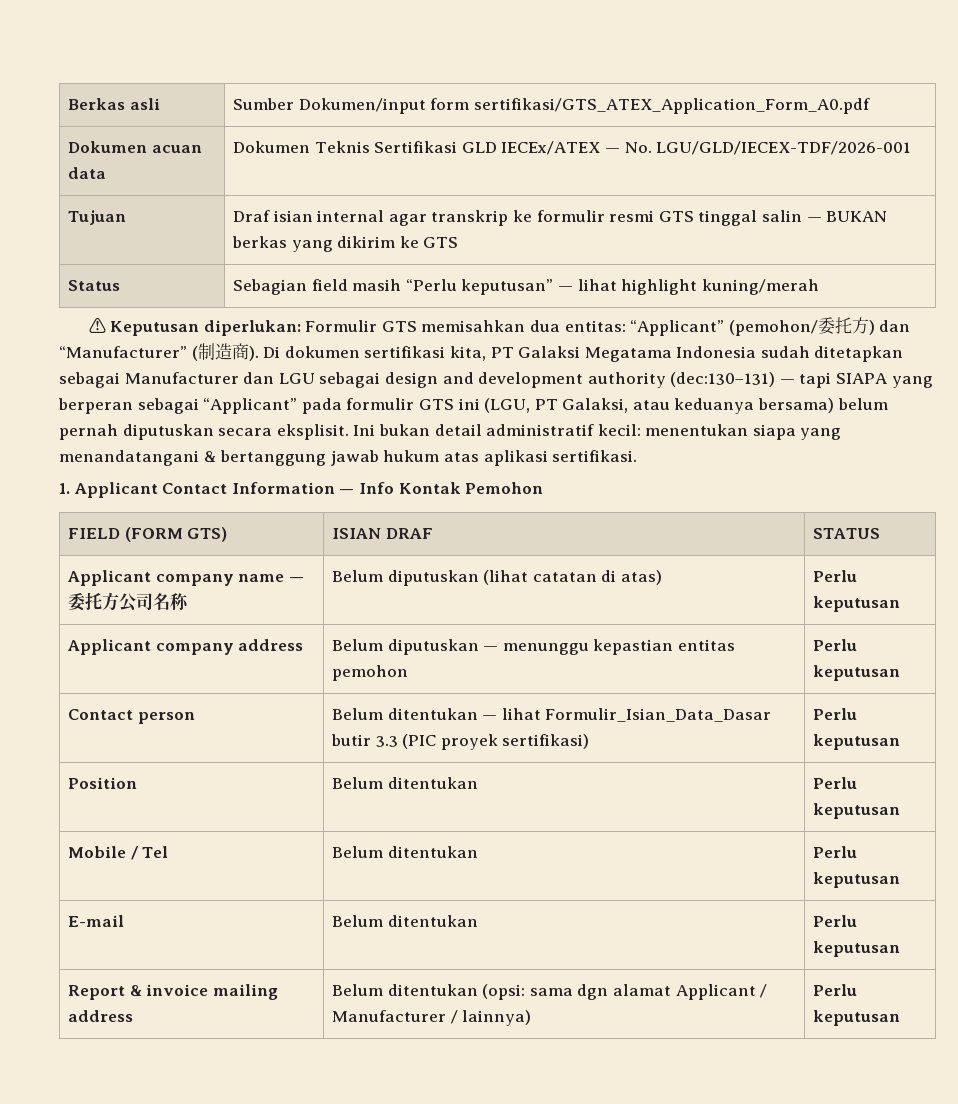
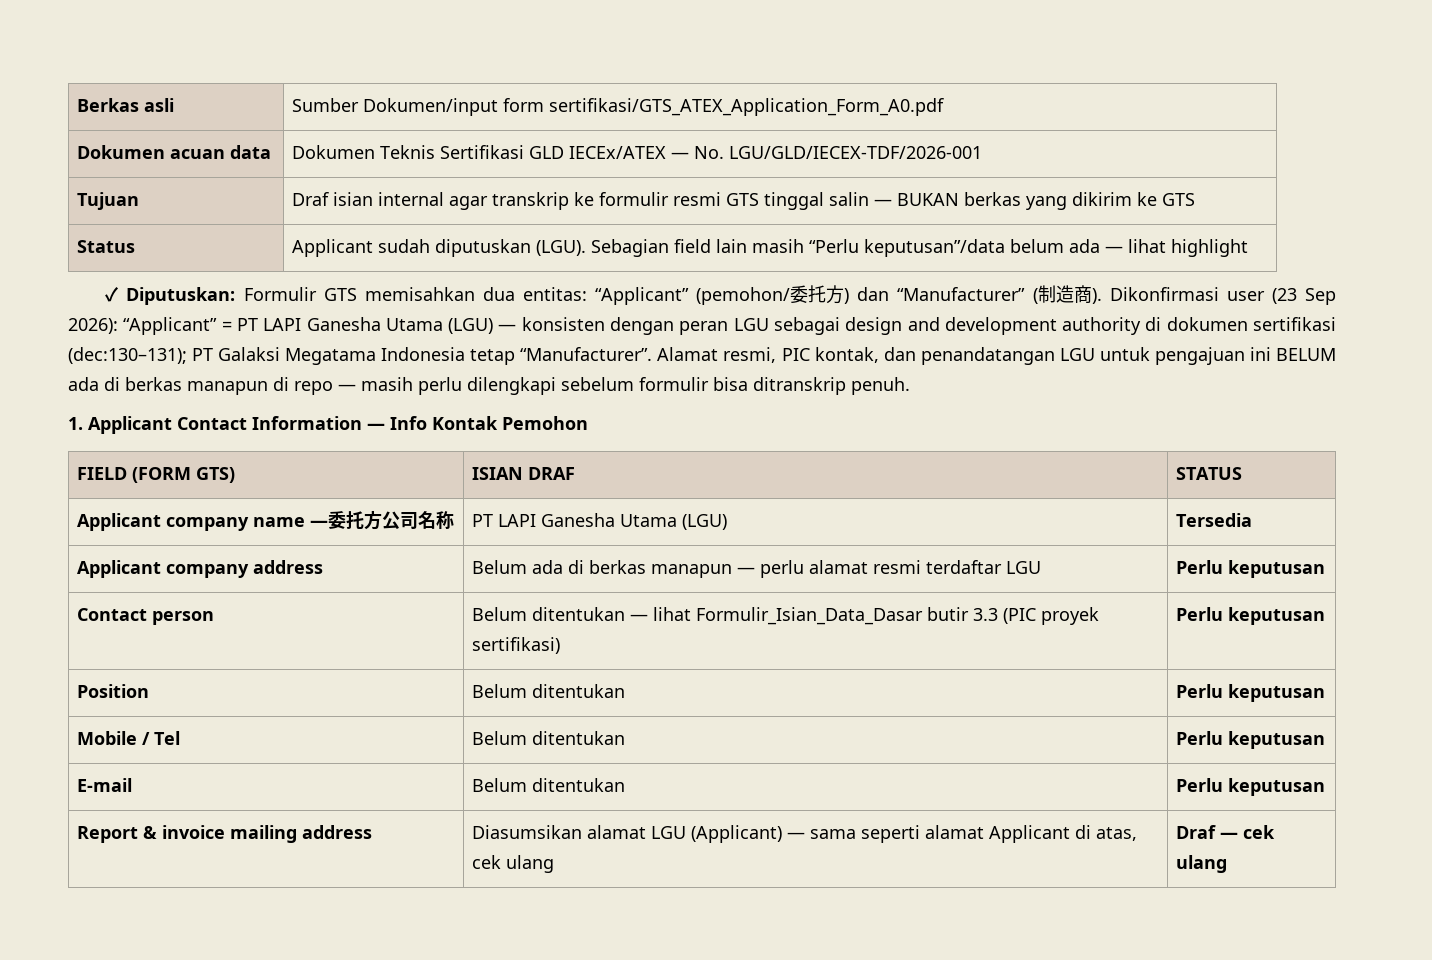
(121, 285) none -> [291,239,586,257] Applicant sudah diputuskan (LGU).
(348, 285) none -> [715,239,747,253] lain
[461,279,554,295] keputusan” -> [863,239,1100,257] keputusan”/data belum ada
[701,279,819,295] [88,317,301,336] kuning/merah // ⚠ Keputusan diperlukan: -> [105,287,236,305] // ✓ Diputuskan:
[263,346,904,362] [59,372,275,388] Di dokumen sertifikasi kita, PT Galaksi Megatama Indonesia sudah ditetapkan sebagai Manufacturer dan -> [1109,287,1337,305] [68,317,729,335] Dikonfirmasi user (23 Sep 2026): “Applicant” = PT LAPI Ganesha Utama (LGU) — konsisten dengan peran
[670,372,933,388] [58,398,888,414] [59,424,842,440] [59,450,638,466] (dec:130–131) — tapi SIAPA yang berperan sebagai “Applicant” pada formulir GTS ini (LGU, PT Galaksi, atau keduanya bersama) belum pernah diputuskan secara eksplisit. Ini bukan detail administratif kecil: menentukan siapa yang menandatangani & bertanggung jawab hukum atas aplikasi sertifikasi. -> [1145,317,1336,331] [68,347,1336,365] [68,377,910,395] di dokumen sertifikasi (dec:130–131); PT Galaksi Megatama Indonesia tetap “Manufacturer”. Alamat resmi, PIC kontak, dan penandatangan LGU untuk pengajuan ini BELUM ada di berkas manapun di repo — masih perlu dilengkapi sebelum formulir bisa ditranskrip penuh.
[332,570,663,586] [813,570,858,582] [813,596,901,612] [67,639,304,655] [332,639,736,655] [332,665,409,681] Belum diputuskan (lihat catatan di atas) | Perlu keputusan // Applicant company address | Belum diputuskan — menunggu kepastian entitas pemohon -> [471,513,727,530] [1175,513,1252,527] [76,560,323,578] [471,560,1041,578] PT LAPI Ganesha Utama (LGU) | Tersedia // Applicant company address | Belum ada di berkas manapun — perlu alamat resmi terdaftar LGU
[332,984,768,1000] [332,1010,532,1026] [813,984,858,996] [813,1010,901,1026] Belum ditentukan (opsi: sama dgn alamat Applicant / Manufacturer / lainnya) | Perlu keputusan -> [471,825,1137,843] [471,855,554,873] [1175,825,1275,839] [1175,855,1227,873] Diasumsikan alamat LGU (Applicant) — sama seperti alamat Applicant di atas, cek ulang | Draf — cek ulang

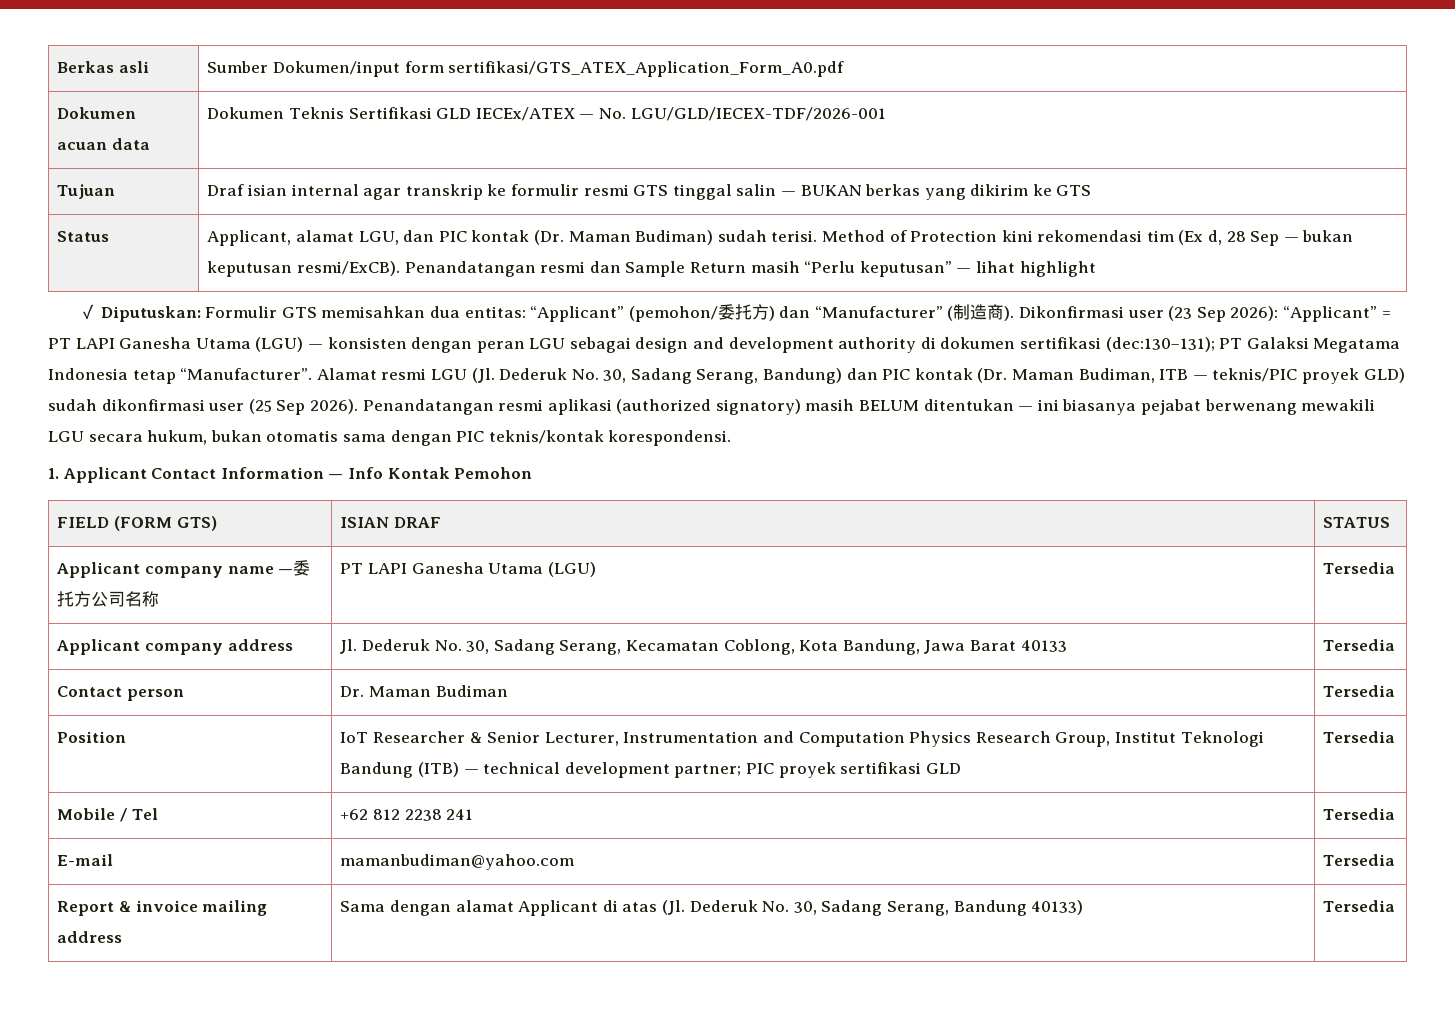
[291,239,1100,257] Applicant sudah diputuskan (LGU). Sebagian field lain masih “Perlu keputusan”/data belum ada -> [207,230,1354,246] [207,261,952,277] Applicant, alamat LGU, dan PIC kontak (Dr. Maman Budiman) sudah terisi. Method of Protection kini rekomendasi tim (Ex d, 28 Sep — bukan keputusan resmi/ExCB). Penandatangan resmi dan Sample Return masih “Perlu keputusan”
[723,347,1336,365] [68,377,910,395] resmi, PIC kontak, dan penandatangan LGU untuk pengajuan ini BELUM ada di berkas manapun di repo — masih perlu dilengkapi sebelum formulir bisa ditranskrip penuh. -> [381,368,1405,384] [48,399,1376,415] [48,430,732,446] resmi LGU (Jl. Dederuk No. 30, Sadang Serang, Bandung) dan PIC kontak (Dr. Maman Budiman, ITB — teknis/PIC proyek GLD) sudah dikonfirmasi user (25 Sep 2026). Penandatangan resmi aplikasi (authorized signatory) masih BELUM ditentukan — ini biasanya pejabat berwenang mewakili LGU secara hukum, bukan otomatis sama dengan PIC teknis/kontak korespondensi.
[471,560,1041,578] [1175,560,1325,578] [76,608,214,625] [471,607,1099,625] [471,637,560,654] [1175,607,1325,625] [76,684,149,698] [471,684,625,698] [1175,684,1325,702] [76,731,180,745] [471,731,625,745] [1175,731,1325,749] [76,778,132,792] [471,778,625,792] [1175,778,1325,796] Belum ada di berkas manapun — perlu alamat resmi terdaftar LGU | Perlu keputusan // Contact person | Belum ditentukan — lihat Formulir_Isian_Data_Dasar butir 3.3 (PIC proyek sertifikasi) | Perlu keputusan // Position | Belum ditentukan | Perlu keputusan // Mobile / Tel | Belum ditentukan | Perlu keputusan // E-mail | Belum ditentukan | Perlu keputusan -> [340,639,1067,655] [1323,639,1396,651] [57,686,185,701] [340,685,508,697] [1323,685,1396,697] [57,731,127,743] [340,731,1264,747] [340,762,961,778] [1323,731,1396,743] [57,808,158,822] [340,809,474,821] [1323,808,1396,820] [57,854,114,866] [340,854,575,870] [1323,854,1396,866] Jl. Dederuk No. 30, Sadang Serang, Kecamatan Coblong, Kota Bandung, Jawa Barat 40133 | Tersedia // Contact person | Dr. Maman Budiman | Tersedia // Position | IoT Researcher & Senior Lecturer, Instrumentation and Computation Physics Research Group, Institut Teknologi Bandung (ITB) — technical development partner; PIC proyek sertifikasi GLD | Tersedia // Mobile / Tel | +62 812 2238 241 | Tersedia // E-mail | mamanbudiman@yahoo.com | Tersedia
[471,825,1137,843] [471,855,554,873] [1175,825,1275,839] [1175,855,1227,873] Diasumsikan alamat LGU (Applicant) — sama seperti alamat Applicant di atas, cek ulang | Draf — cek ulang -> [340,900,1084,916] [1323,900,1396,912] Sama dengan alamat Applicant di atas (Jl. Dederuk No. 30, Sadang Serang, Bandung 40133) | Tersedia

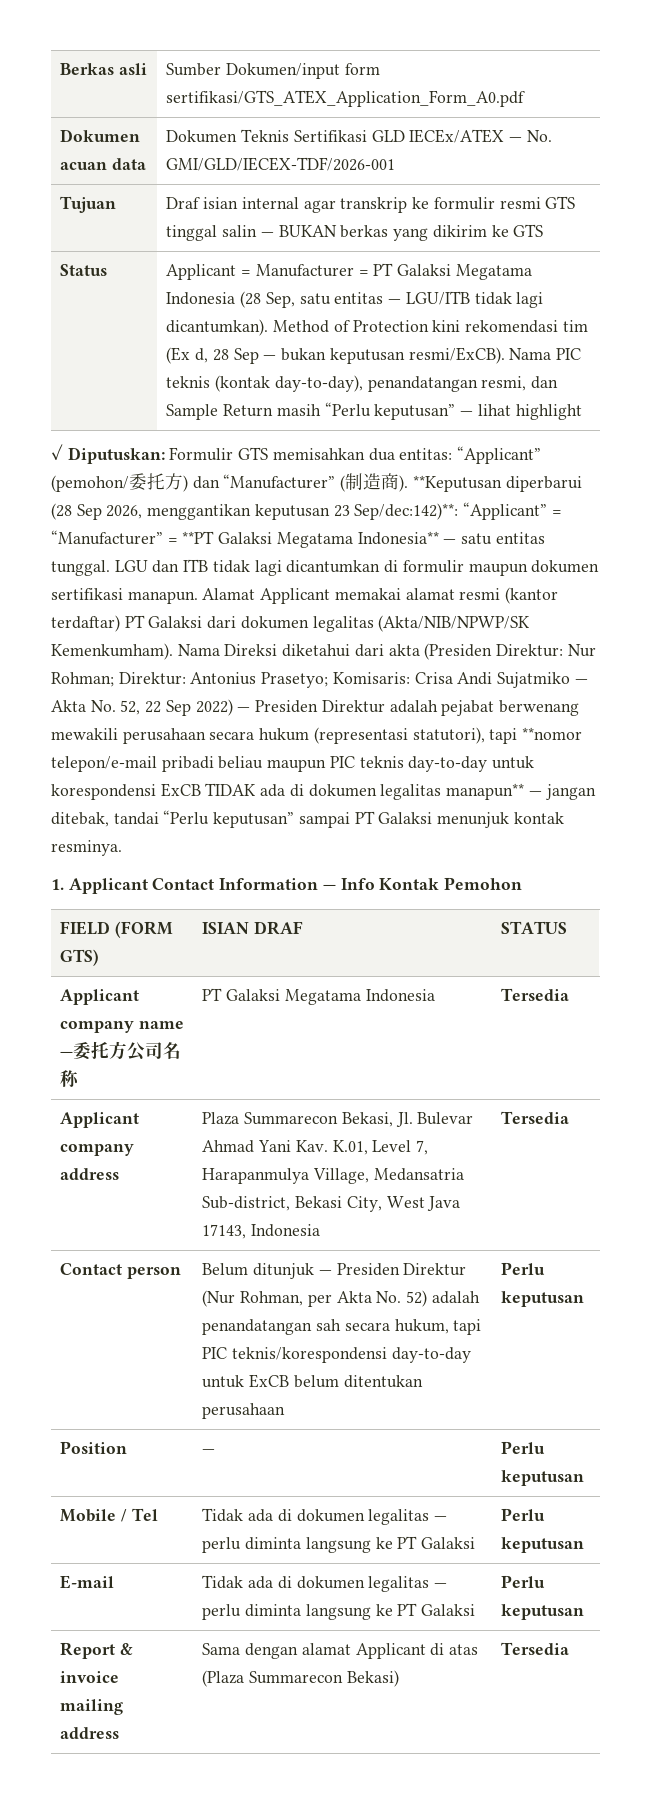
[630,107,886,121] LGU/GLD/IECEX-TDF/2026-001 -> [166,157,396,171] GMI/GLD/IECEX-TDF/2026-001
[207,230,818,246] Applicant, alamat LGU, dan PIC kontak (Dr. Maman Budiman) sudah terisi. -> [166,263,532,280] [166,291,544,308] [166,319,269,336] Applicant = Manufacturer = PT Galaksi Megatama Indonesia (28 Sep, satu entitas — LGU/ITB tidak lagi dicantumkan).
[404,261,586,277] Penandatangan resmi -> [509,348,582,360] [166,375,527,392] Nama PIC teknis (kontak day-to-day), penandatangan resmi,
[1019,306,1391,322] [48,337,1401,353] [48,368,1405,384] [48,399,1376,415] [48,430,732,446] Dikonfirmasi user (23 Sep 2026): “Applicant” = PT LAPI Ganesha Utama (LGU) — konsisten dengan peran LGU sebagai design and development authority di dokumen sertifikasi (dec:130–131); PT Galaksi Megatama Indonesia tetap “Manufacturer”. Alamat resmi LGU (Jl. Dederuk No. 30, Sadang Serang, Bandung) dan PIC kontak (Dr. Maman Budiman, ITB — teknis/PIC proyek GLD) sudah dikonfirmasi user (25 Sep 2026). Penandatangan resmi aplikasi (authorized signatory) masih BELUM ditentukan — ini biasanya pejabat berwenang mewakili LGU secara hukum, bukan otomatis sama dengan PIC teknis/kontak korespondensi. -> [412,475,582,492] [51,502,562,520] [51,530,545,548] [51,559,600,576] [51,587,559,604] [51,615,531,632] [51,643,596,660] [51,672,588,688] [51,699,579,716] [51,727,583,744] [51,756,535,772] [51,783,596,800] [51,810,564,828] [51,840,122,856] **Keputusan diperbarui (28 Sep 2026, menggantikan keputusan 23 Sep/dec:142)**: “Applicant” = “Manufacturer” = **PT Galaksi Megatama Indonesia** — satu entitas tunggal. LGU dan ITB tidak lagi dicantumkan di formulir maupun dokumen sertifikasi manapun. Alamat Applicant memakai alamat resmi (kantor terdaftar) PT Galaksi dari dokumen legalitas (Akta/NIB/NPWP/SK Kemenkumham). Nama Direksi diketahui dari akta (Presiden Direktur: Nur Rohman; Direktur: Antonius Prasetyo; Komisaris: Crisa Andi Sujatmiko — Akta No. 52, 22 Sep 2022) — Presiden Direktur adalah pejabat berwenang mewakili perusahaan secara hukum (representasi statutori), tapi **nomor telepon/e-mail pribadi beliau maupun PIC teknis day-to-day untuk korespondensi ExCB TIDAK ada di dokumen legalitas manapun** — jangan ditebak, tandai “Perlu keputusan” sampai PT Galaksi menunjuk kontak resminya.
[368,562,596,577] LAPI Ganesha Utama (LGU) -> [226,989,435,1005] Galaksi Megatama Indonesia
[340,639,1067,655] [1323,639,1396,651] [57,686,185,701] [340,685,508,697] [1323,685,1396,697] [57,731,127,743] [340,731,1264,747] [340,762,961,778] [1323,731,1396,743] [57,808,158,822] [340,809,474,821] [1323,808,1396,820] [57,854,114,866] [340,854,575,870] [1323,854,1396,866] Jl. Dederuk No. 30, Sadang Serang, Kecamatan Coblong, Kota Bandung, Jawa Barat 40133 | Tersedia // Contact person | Dr. Maman Budiman | Tersedia // Position | IoT Researcher & Senior Lecturer, Instrumentation and Computation Physics Research Group, Institut Teknologi Bandung (ITB) — technical development partner; PIC proyek sertifikasi GLD | Tersedia // Mobile / Tel | +62 812 2238 241 | Tersedia // E-mail | mamanbudiman@yahoo.com | Tersedia -> [202,1112,474,1127] [202,1140,429,1155] [202,1168,464,1184] [202,1196,461,1212] [202,1224,321,1239] [501,1111,570,1124] [60,1263,182,1279] [202,1263,467,1279] [202,1290,480,1307] [202,1319,482,1335] [202,1347,471,1363] [202,1374,423,1388] [202,1403,286,1419] [501,1262,546,1275] [501,1291,585,1307] [60,1441,128,1454] [202,1449,216,1454] [501,1441,546,1454] [501,1470,585,1486] [60,1508,158,1522] [202,1508,448,1525] [202,1536,476,1553] [501,1508,546,1521] [501,1537,585,1553] [60,1575,115,1589] [202,1575,448,1592] [202,1603,476,1620] [501,1575,546,1588] [501,1604,585,1620] Plaza Summarecon Bekasi, Jl. Bulevar Ahmad Yani Kav. K.01, Level 7, Harapanmulya Village, Medansatria Sub-district, Bekasi City, West Java 17143, Indonesia | Tersedia // Contact person | Belum ditunjuk — Presiden Direktur (Nur Rohman, per Akta No. 52) adalah penandatangan sah secara hukum, tapi PIC teknis/korespondensi day-to-day untuk ExCB belum ditentukan perusahaan | Perlu keputusan // Position | — | Perlu keputusan // Mobile / Tel | Tidak ada di dokumen legalitas — perlu diminta langsung ke PT Galaksi | Perlu keputusan // E-mail | Tidak ada di dokumen legalitas — perlu diminta langsung ke PT Galaksi | Perlu keputusan
[662,900,1084,916] (Jl. Dederuk No. 30, Sadang Serang, Bandung 40133) -> [202,1670,399,1687] (Plaza Summarecon Bekasi)

